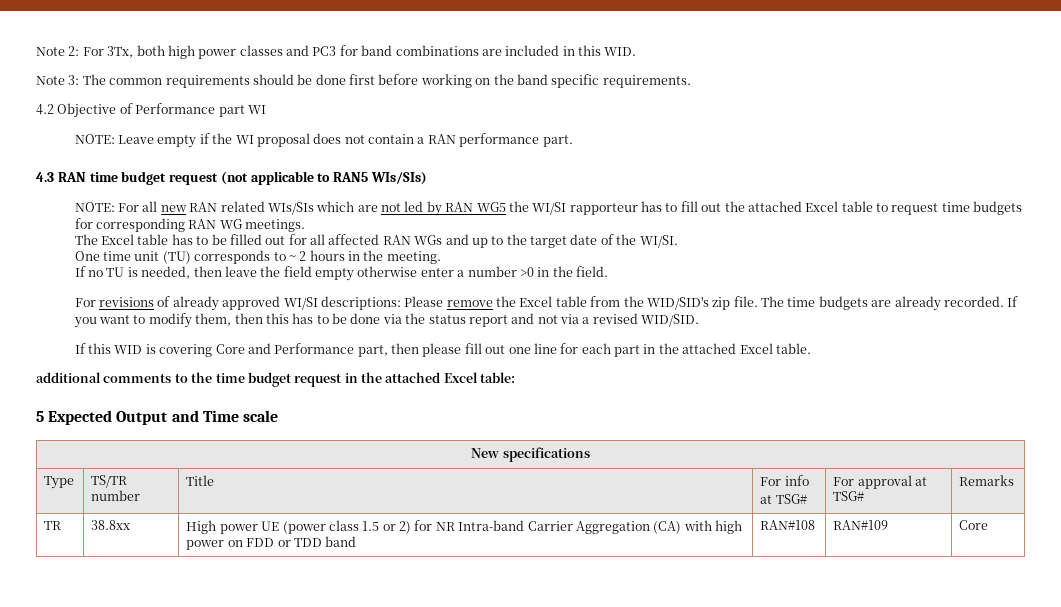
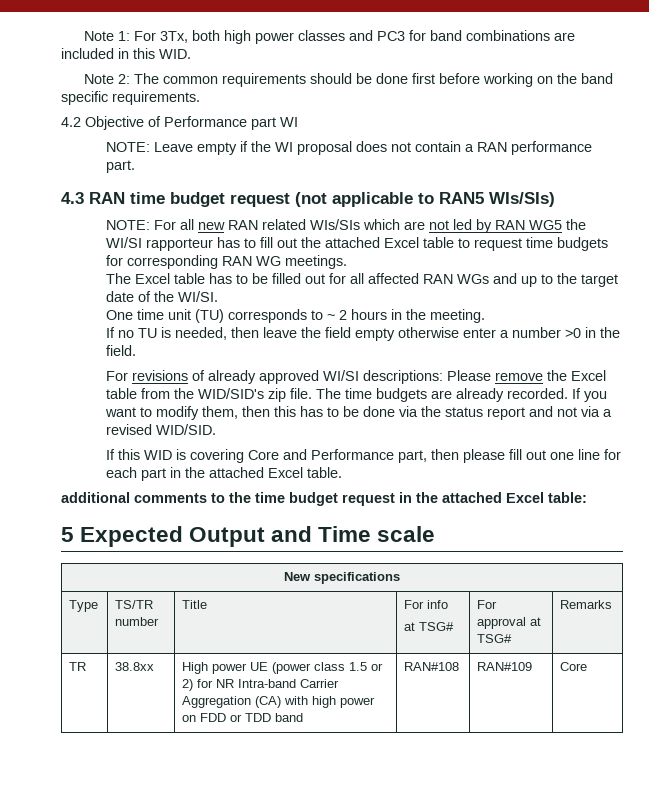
[36,46,80,56] Note 2: -> [84,31,131,41] Note 1:
[68,75,80,85] 3: -> [118,74,131,84] 2:

